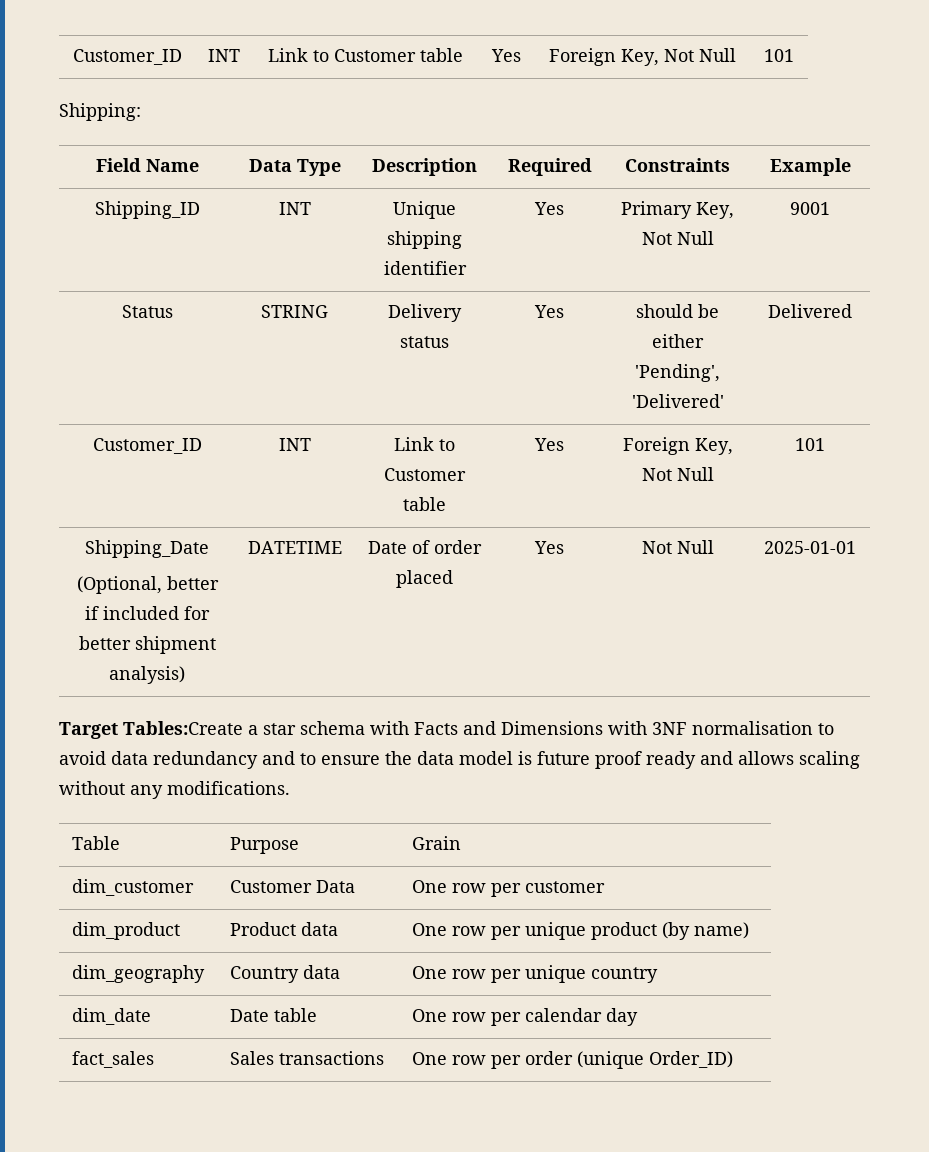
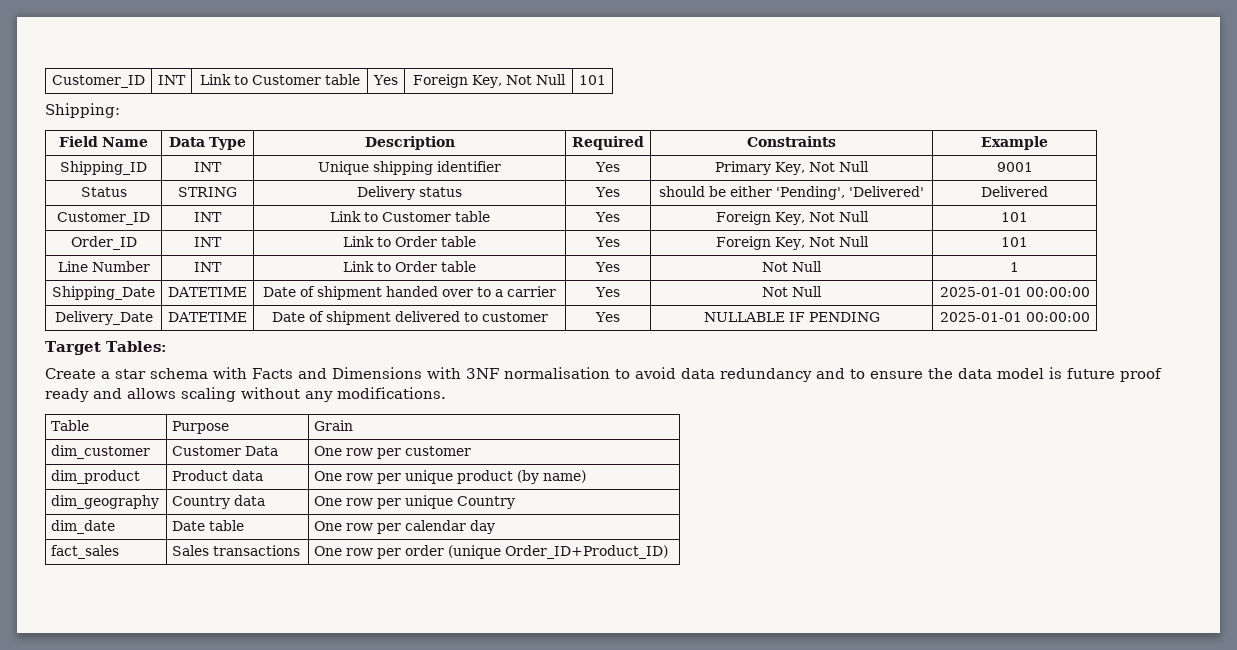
[85,540,209,558] [76,576,219,594] [85,606,210,620] [78,636,216,654] [109,666,185,684] [247,541,342,554] [368,540,482,554] [396,570,453,588] [534,541,564,554] [641,540,714,554] [764,541,856,554] Shipping_Date // (Optional, better if included for better shipment analysis) | DATETIME | Date of order placed | Yes | Not Null | 2025-01-01 -> [70,236,137,250] [194,237,222,247] [342,236,476,247] [595,237,621,247] [715,236,869,250] [1001,237,1028,247] [57,261,150,272] [194,262,222,272] [342,261,476,272] [595,262,621,272] [762,261,822,272] [1010,262,1019,272] [52,286,155,300] [168,287,247,297] [263,286,556,300] [595,287,621,297] [762,286,822,297] [939,287,1090,297] [54,311,153,325] [168,312,247,322] [271,311,548,325] [595,312,621,322] [703,312,880,322] [939,312,1090,322] Order_ID | INT | Link to Order table | Yes | Foreign Key, Not Null | 101 // Line Number | INT | Link to Order table | Yes | Not Null | 1 // Shipping_Date | DATETIME | Date of shipment handed over to a carrier | Yes | Not Null | 2025-01-01 00:00:00 // Delivery_Date | DATETIME | Date of shipment delivered to customer | Yes | NULLABLE IF PENDING | 2025-01-01 00:00:00
[123,721,243,735] Tables:Create -> [105,341,167,352] [45,368,96,379] Tables: // Create
[590,967,658,983] country -> [457,496,516,509] Country
[648,1051,733,1068] Order_ID) -> [505,545,669,559] Order_ID+Product_ID)

